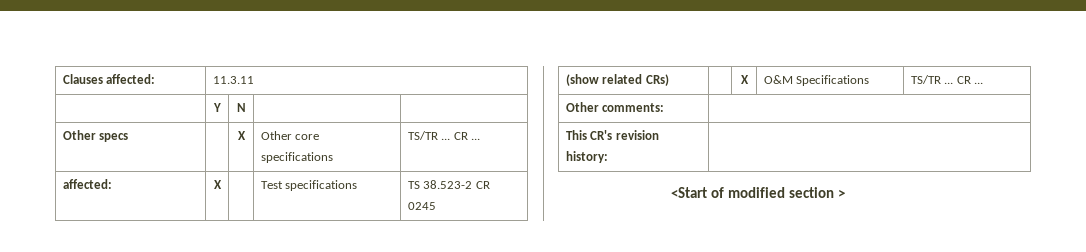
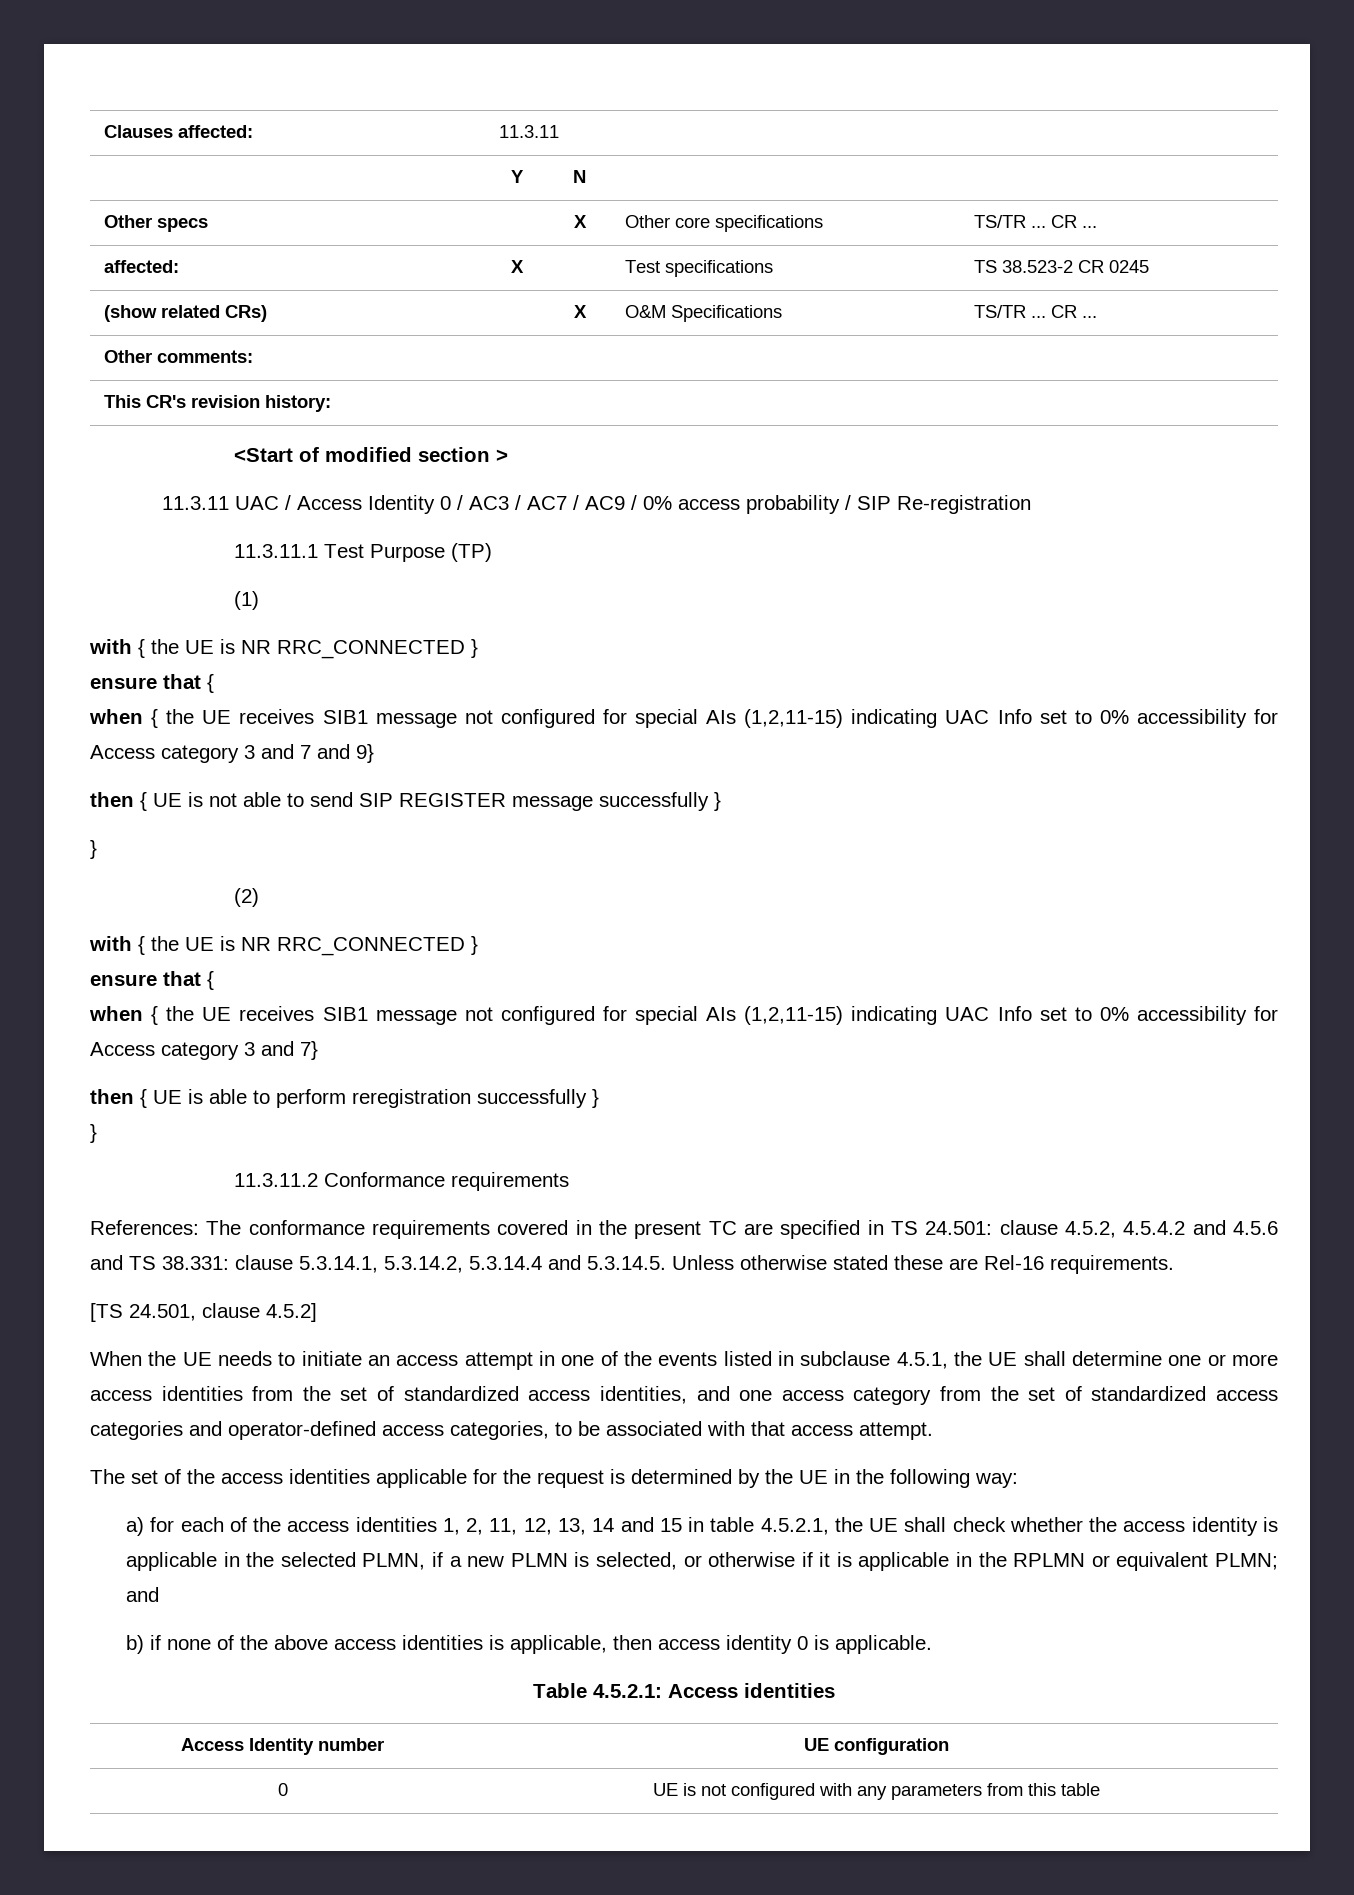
(845, 193) none -> [162,495,1032,514] [234,543,493,562] [234,591,260,610] [89,639,478,659] [90,674,214,693] [89,709,1278,728] [90,744,374,763] [90,792,721,811] [90,840,97,859] [234,888,260,907] [89,936,478,956] [90,971,214,990] [89,1006,1278,1025] [90,1041,318,1060] [90,1089,599,1108] [90,1124,97,1143] [234,1172,570,1191] [90,1220,1278,1239] [90,1255,1174,1274] [90,1303,317,1322] [90,1351,1278,1370] [90,1386,1278,1405] [90,1421,933,1440] [90,1469,1018,1488] [126,1517,1278,1536] [126,1552,1278,1571] [126,1587,160,1602] [126,1635,933,1654] [533,1683,835,1698] [181,1738,384,1755] [803,1738,949,1755] [277,1783,288,1796] [652,1783,1100,1800] // 11.3.11 UAC / Access Identity 0 / AC3 / AC7 / AC9 / 0% access probability / SIP Re-registration // 11.3.11.1 Test Purpose (TP) // (1) // with { the UE is NR RRC_CONNECTED } // ensure that { // when { the UE receives SIB1 message not configured for special AIs (1,2,11-15) indicating UAC Info set to 0% accessibility for Access category 3 and 7 and 9} // then { UE is not able to send SIP REGISTER message successfully } // } // (2) // with { the UE is NR RRC_CONNECTED } // ensure that { // when { the UE receives SIB1 message not configured for special AIs (1,2,11-15) indicating UAC Info set to 0% accessibility for Access category 3 and 7} // then { UE is able to perform reregistration successfully } // } // 11.3.11.2 Conformance requirements // References: The conformance requirements covered in the present TC are specified in TS 24.501: clause 4.5.2, 4.5.4.2 and 4.5.6 and TS 38.331: clause 5.3.14.1, 5.3.14.2, 5.3.14.4 and 5.3.14.5. Unless otherwise stated these are Rel-16 requirements. // [TS 24.501, clause 4.5.2] // When the UE needs to initiate an access attempt in one of the events listed in subclause 4.5.1, the UE shall determine one or more access identities from the set of standardized access identities, and one access category from the set of standardized access categories and operator-defined access categories, to be associated with that access attempt. // The set of the access identities applicable for the request is determined by the UE in the following way: // a) for each of the access identities 1, 2, 11, 12, 13, 14 and 15 in table 4.5.2.1, the UE shall check whether the access identity is applicable in the selected PLMN, if a new PLMN is selected, or otherwise if it is applicable in the RPLMN or equivalent PLMN; and // b) if none of the above access identities is applicable, then access identity 0 is applicable. // Table 4.5.2.1: Access identities // Access Identity number | UE configuration // 0 | UE is not configured with any parameters from this table

